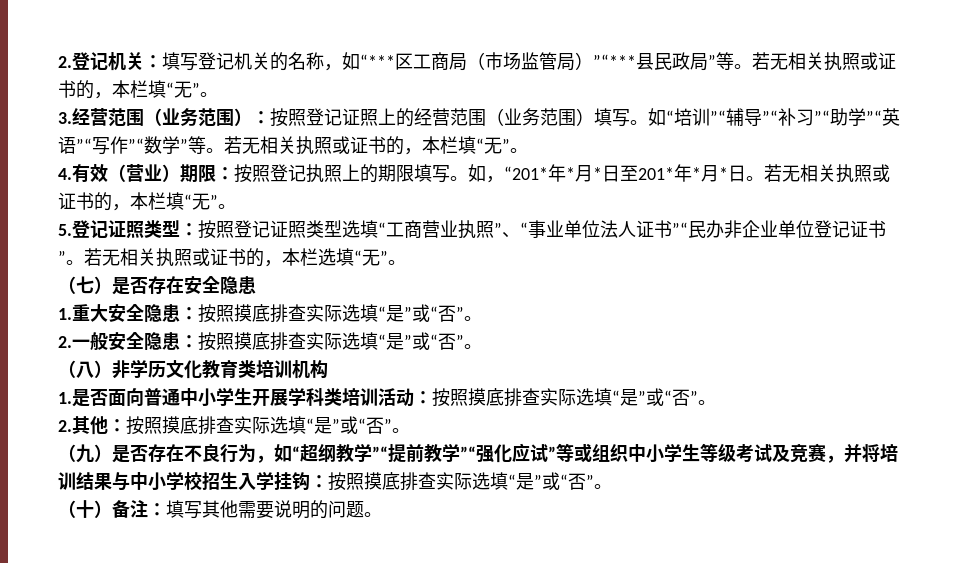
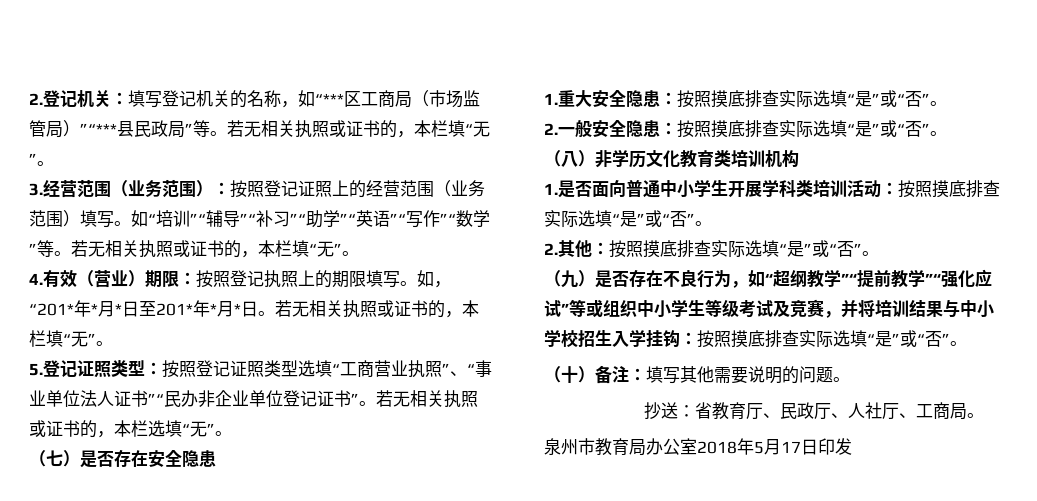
(382, 514) none -> [644,402,985,420] [544,438,852,456] // 抄送：省教育厅、民政厅、人社厅、工商局。 // 泉州市教育局办公室2018年5月17日印发

